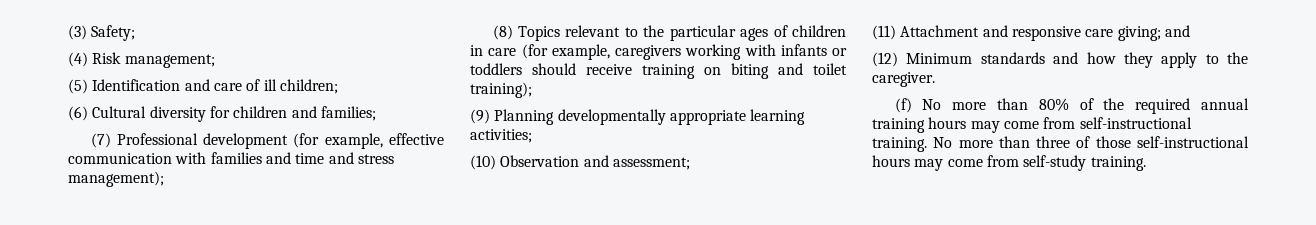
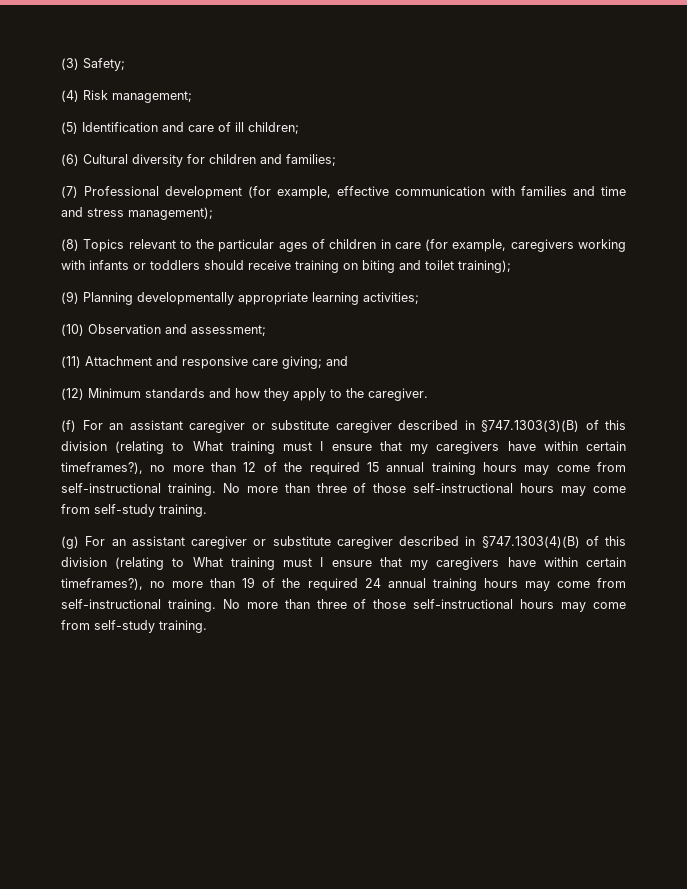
[922,98,1191,114] No more than 80% of the required -> [82,420,626,433] [61,441,626,454] [61,462,379,475] For an assistant caregiver or substitute caregiver described in §747.1303(3)(B) of this division (relating to What training must I ensure that my caregivers have within certain timeframes?), no more than 12 of the required 15
(1146, 163) none -> [61,536,626,549] [61,557,626,570] [61,577,626,591] [61,599,627,612] [61,620,207,633] // (g) For an assistant caregiver or substitute caregiver described in §747.1303(4)(B) of this division (relating to What training must I ensure that my caregivers have within certain timeframes?), no more than 19 of the required 24 annual training hours may come from self-instructional training. No more than three of those self-instructional hours may come from self-study training.

